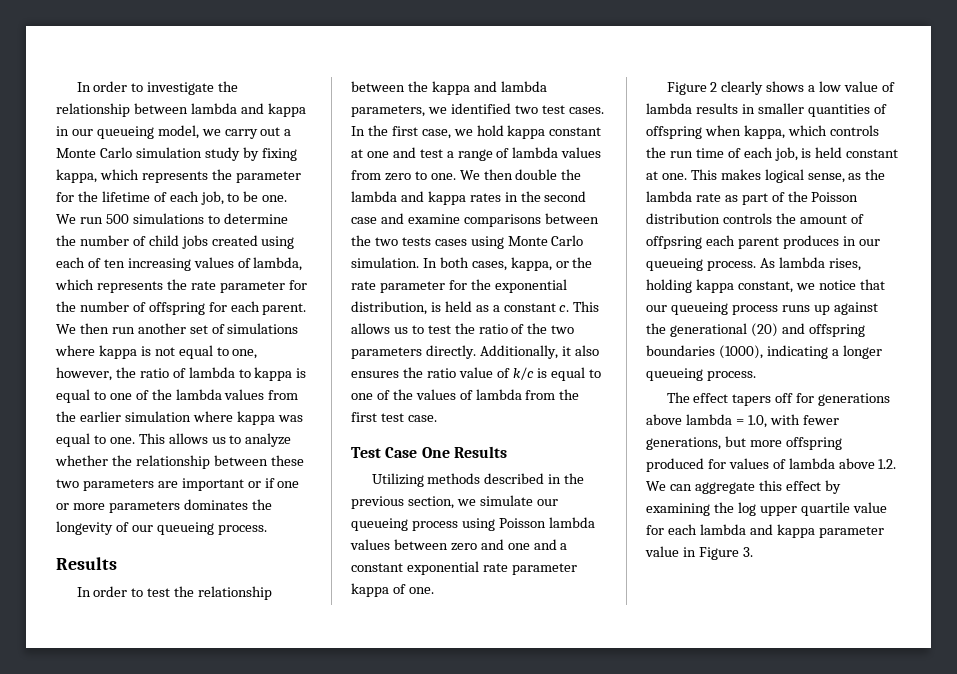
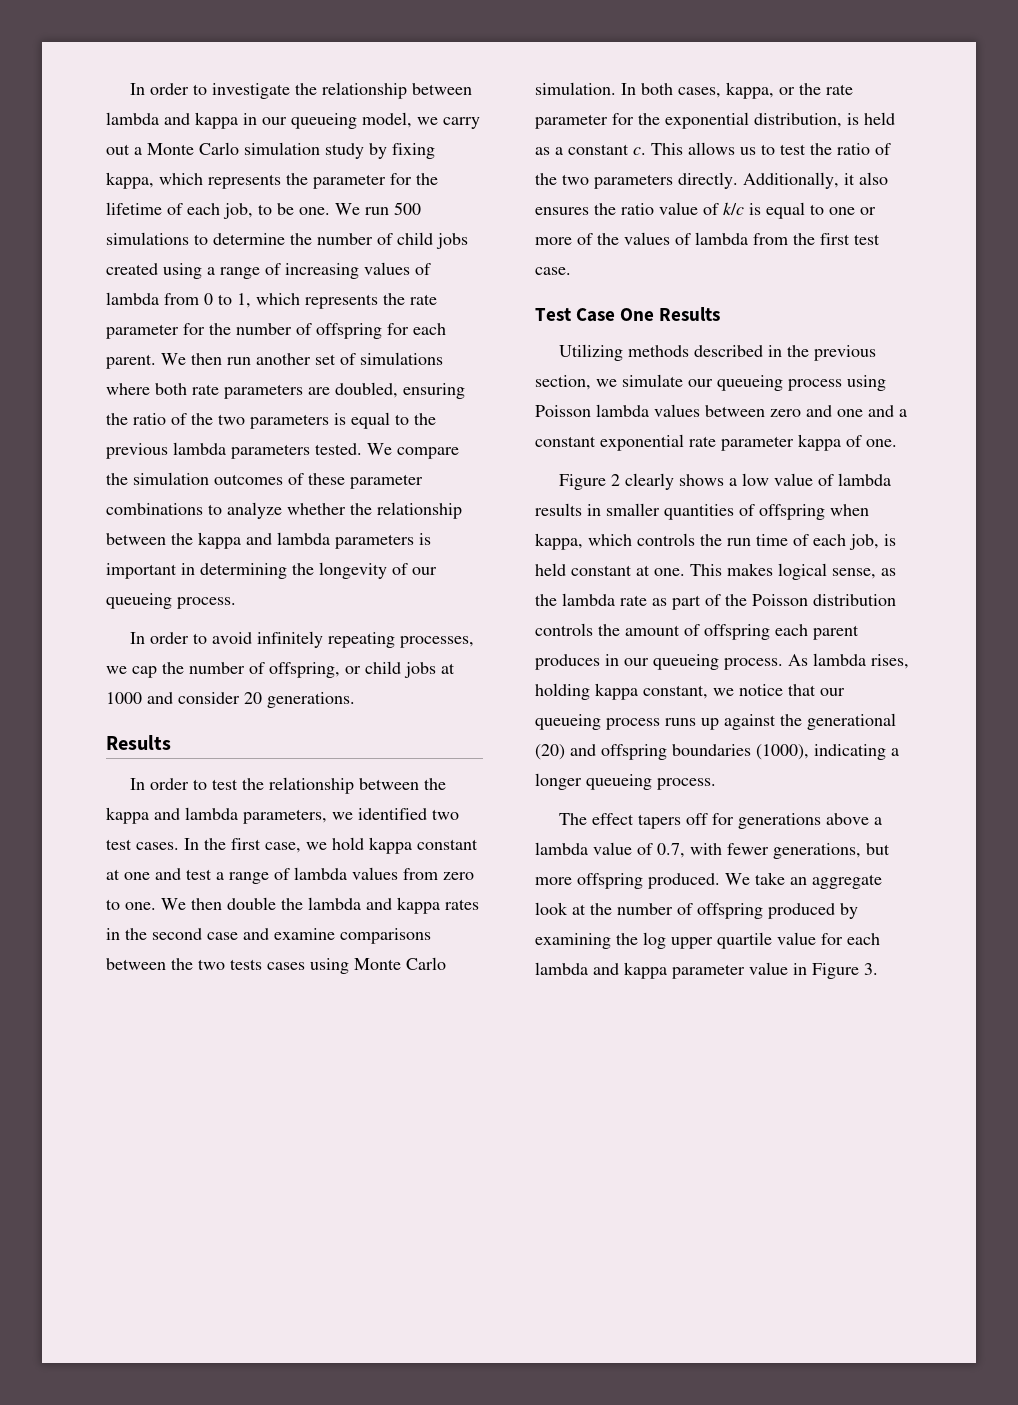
[56,257,303,271] each of ten increasing values of lambda, -> [207,262,431,279] [106,292,251,308] a range of increasing values of lambda from 0 to 1,
[98,345,258,359] [56,367,307,381] [56,389,299,403] [56,411,303,425] [56,433,226,447] kappa is not equal to one, however, the ratio of lambda to kappa is equal to one of the lambda values from the earlier simulation where kappa was equal to one. This allows us -> [155,382,465,399] [106,412,436,429] [106,442,459,459] [106,472,423,489] [106,503,203,515] both rate parameters are doubled, ensuring the ratio of the two parameters is equal to the previous lambda parameters tested. We compare the simulation outcomes of these parameter combinations
[270,455,304,466] [56,478,300,491] [56,499,248,513] these two parameters are important or if one or more parameters dominates -> [171,532,431,549] [106,563,287,579] the kappa and lambda parameters is important in determining
(267, 530) none -> [129,631,474,648] [106,661,455,678] [106,692,355,708] // In order to avoid infinitely repeating processes, we cap the number of offspring, or child jobs at 1000 and consider 20 generations.
(373, 396) none -> [860,207,876,215] [535,237,572,245] or more
[646,236,702,249] offpsring -> [704,624,770,640] offspring
[685,414,767,428] lambda = 1.0, -> [873,817,882,825] [535,842,685,858] a lambda value of 0.7,
[646,458,897,472] [646,480,821,494] produced for values of lambda above 1.2. We can aggregate this effect -> [648,872,882,889] [535,902,835,919] produced. We take an aggregate look at the number of offspring produced

